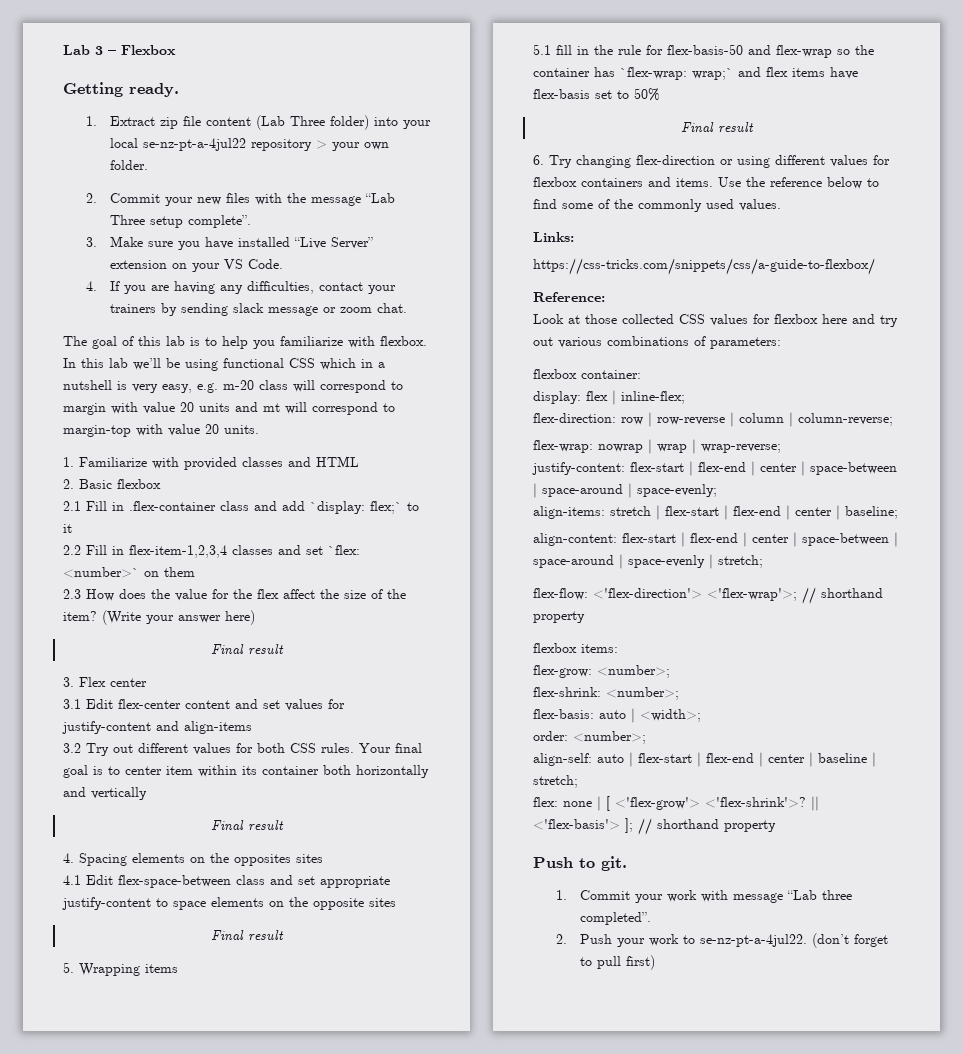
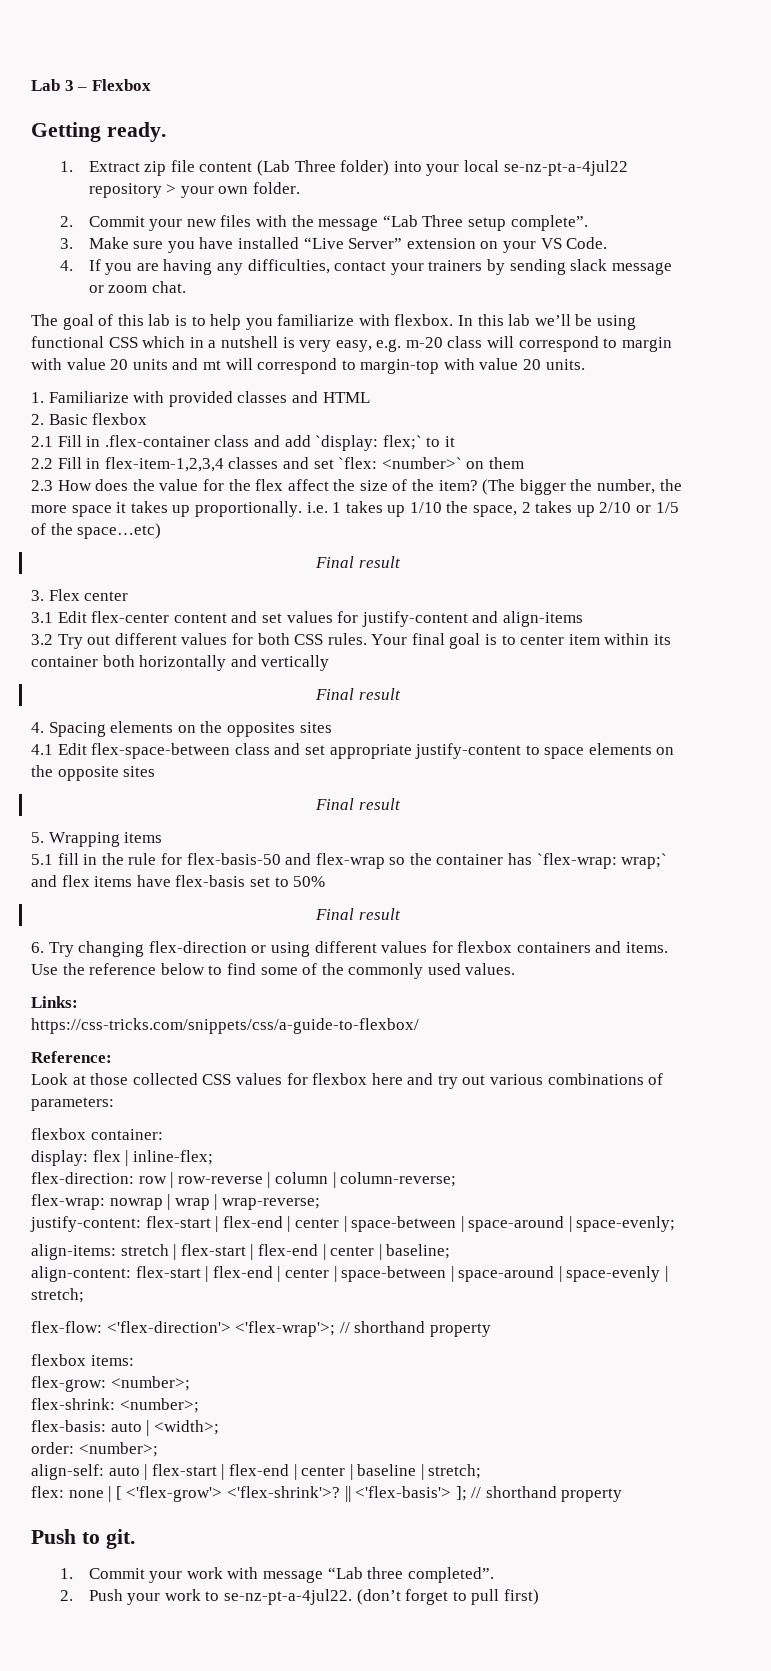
[102,610,255,625] (Write your answer here) -> [482,479,682,495] [31,501,679,517] [31,523,162,539] (The bigger the number, the more space it takes up proportionally. i.e. 1 takes up 1/10 the space, 2 takes up 2/10 or 1/5 of the space…etc)

